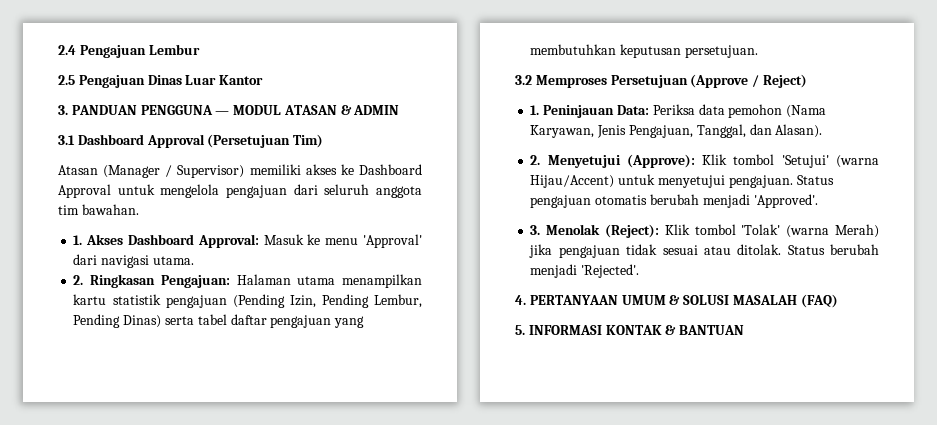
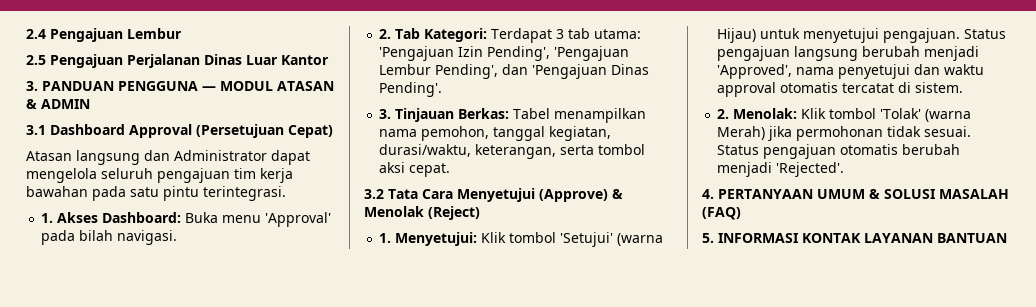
(145, 81) none -> [127,54,200,68] Perjalanan
[293,134,324,148] Tim) -> [288,125,333,138] Cepat)
[103,164,422,178] [58,184,422,198] [58,204,139,215] [73,234,423,248] [73,254,194,268] [73,274,423,288] [73,294,423,308] [73,314,365,328] [530,44,758,58] [515,74,807,88] [530,104,827,118] [530,124,823,138] [530,154,695,168] (Manager / Supervisor) memiliki akses ke Dashboard Approval untuk mengelola pengajuan dari seluruh anggota tim bawahan. // 1. Akses Dashboard Approval: Masuk ke menu 'Approval' dari navigasi utama. // 2. Ringkasan Pengajuan: Halaman utama menampilkan kartu statistik pengajuan (Pending Izin, Pending Lembur, Pending Dinas) serta tabel daftar pengajuan yang membutuhkan keputusan persetujuan. // 3.2 Memproses Persetujuan (Approve / Reject) // 1. Peninjauan Data: Periksa data pemohon (Nama Karyawan, Jenis Pengajuan, Tanggal, dan Alasan). // 2. Menyetujui (Approve): -> [76,150,310,165] [26,168,293,183] [26,186,286,201] [41,212,332,227] [41,230,178,245] [379,28,642,43] [379,46,630,61] [379,64,650,79] [379,82,443,97] [379,108,647,123] [379,126,612,141] [379,144,646,159] [379,162,451,177] [364,188,623,202] [364,206,480,220] [379,232,478,246] langsung dan Administrator dapat mengelola seluruh pengajuan tim kerja bawahan pada satu pintu terintegrasi. // 1. Akses Dashboard: Buka menu 'Approval' pada bilah navigasi. // 2. Tab Kategori: Terdapat 3 tab utama: 'Pengajuan Izin Pending', 'Pengajuan Lembur Pending', dan 'Pengajuan Dinas Pending'. // 3. Tinjauan Berkas: Tabel menampilkan nama pemohon, tanggal kegiatan, durasi/waktu, keterangan, serta tombol aksi cepat. // 3.2 Tata Cara Menyetujui (Approve) & Menolak (Reject) // 1. Menyetujui:
[530,175,615,188] Hijau/Accent) -> [717,28,757,43] Hijau)
[595,194,818,208] [530,224,659,238] otomatis berubah menjadi 'Approved'. // 3. Menolak (Reject): -> [794,46,980,61] [717,64,985,79] [717,82,964,97] [717,108,798,119] langsung berubah menjadi 'Approved', nama penyetujui dan waktu approval otomatis tercatat di sistem. // 2. Menolak:
[558,244,825,258] pengajuan tidak sesuai atau ditolak. Status -> [796,126,972,141] [717,144,899,159] permohonan tidak sesuai. Status pengajuan otomatis
[665,325,677,335] & -> [864,233,933,243] LAYANAN

